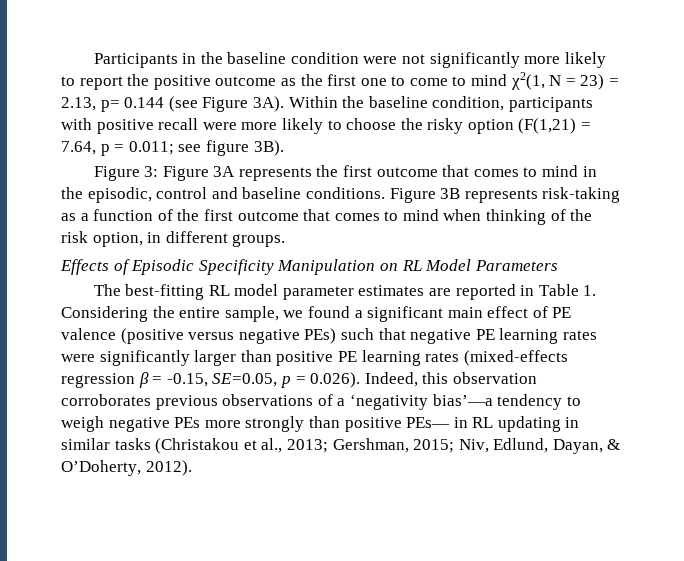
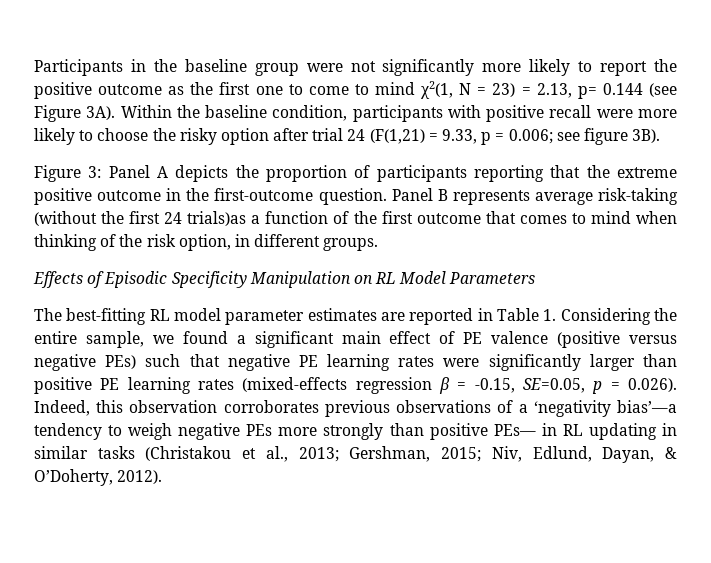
[290,52,359,64] condition -> [254,63,299,76] group
(514, 126) none -> [273,128,366,141] after trial 24
[61,141,174,156] 7.64, p = 0.011; -> [442,129,553,145] 9.33, p = 0.006;
[162,165,597,181] [61,187,621,203] [61,213,76,221] Figure 3A represents the first outcome that comes to mind in the episodic, control and baseline conditions. Figure 3B represents risk-taking as -> [108,165,677,182] [34,188,679,205] [34,211,247,226] Panel A depicts the proportion of participants reporting that the extreme positive outcome in the first-outcome question. Panel B represents average risk-taking (without the first 24 trials)as

